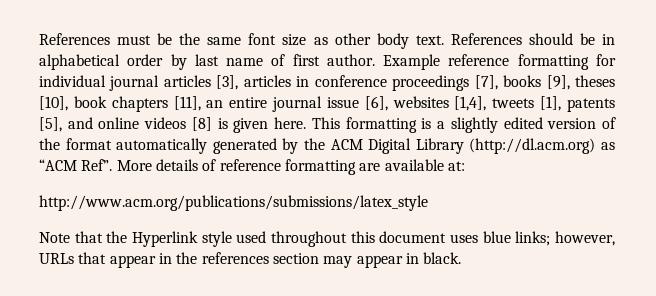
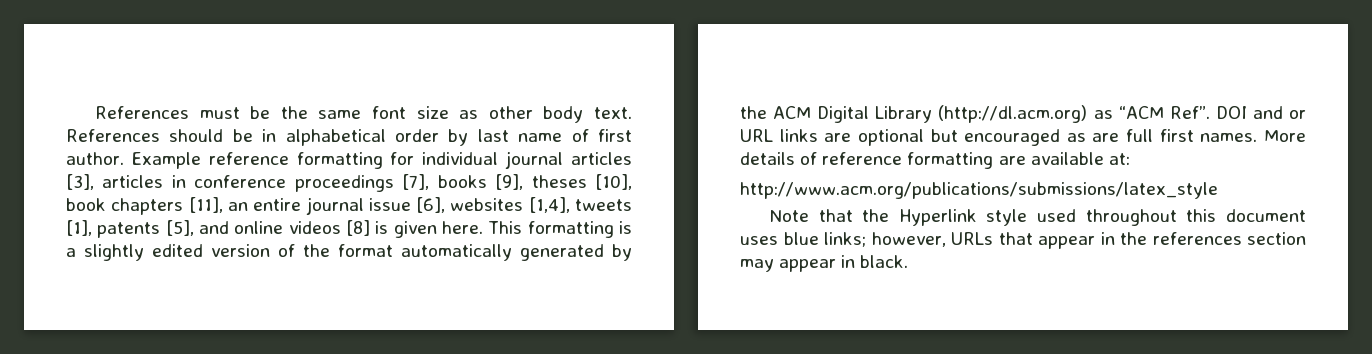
(113, 165) none -> [1215,106,1306,119] [740,129,1258,146] DOI and or URL links are optional but encouraged as are full first names.

